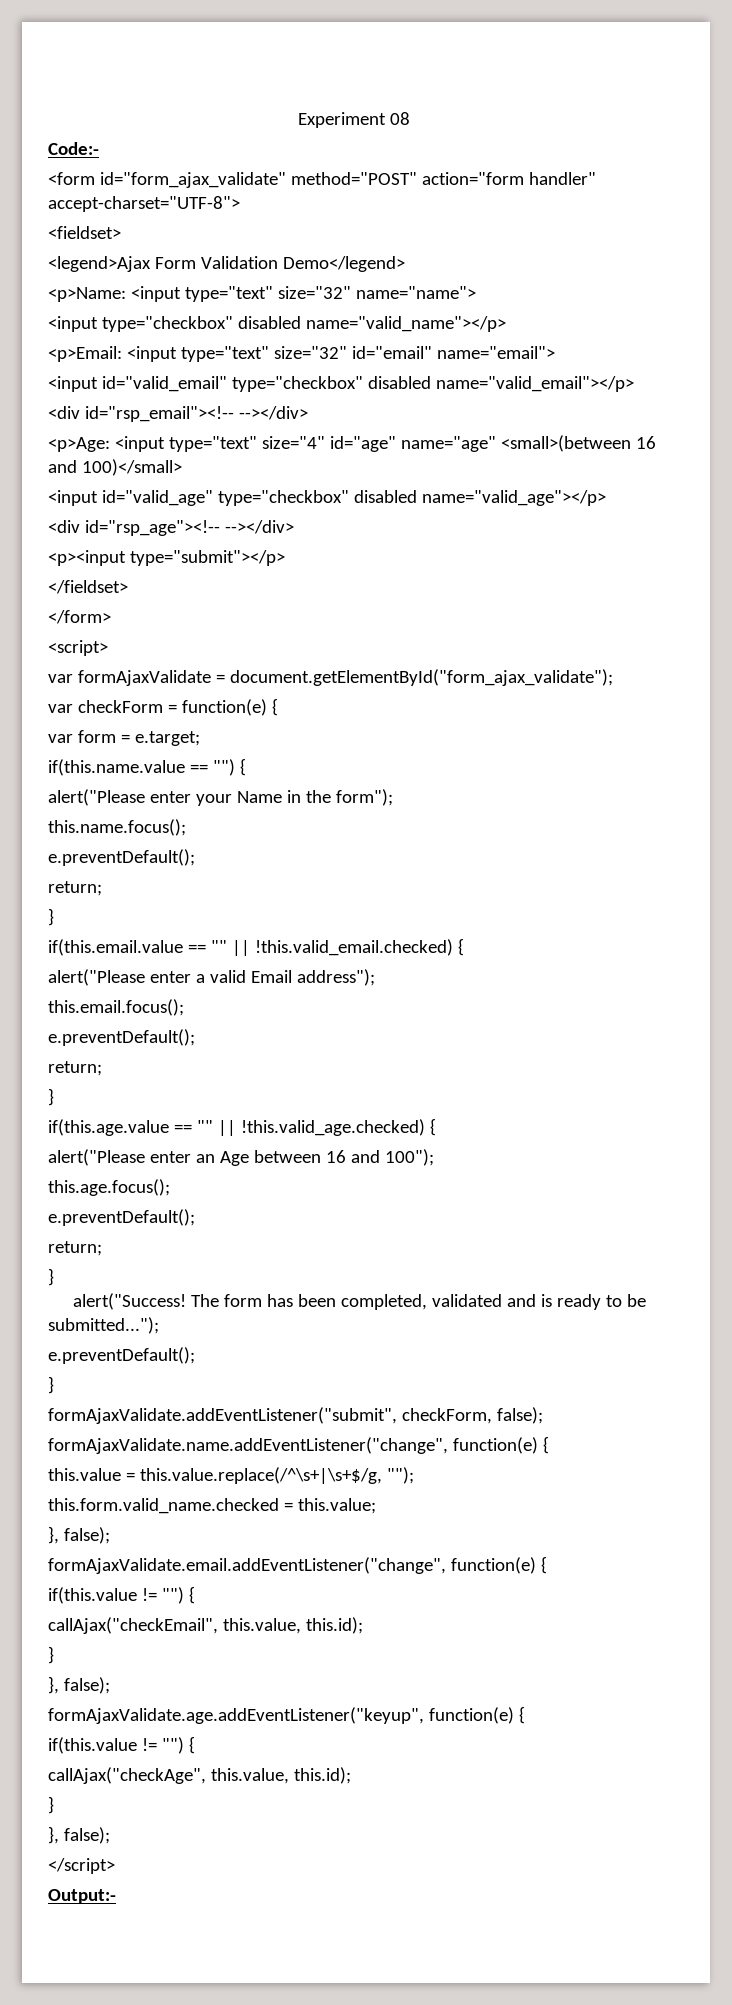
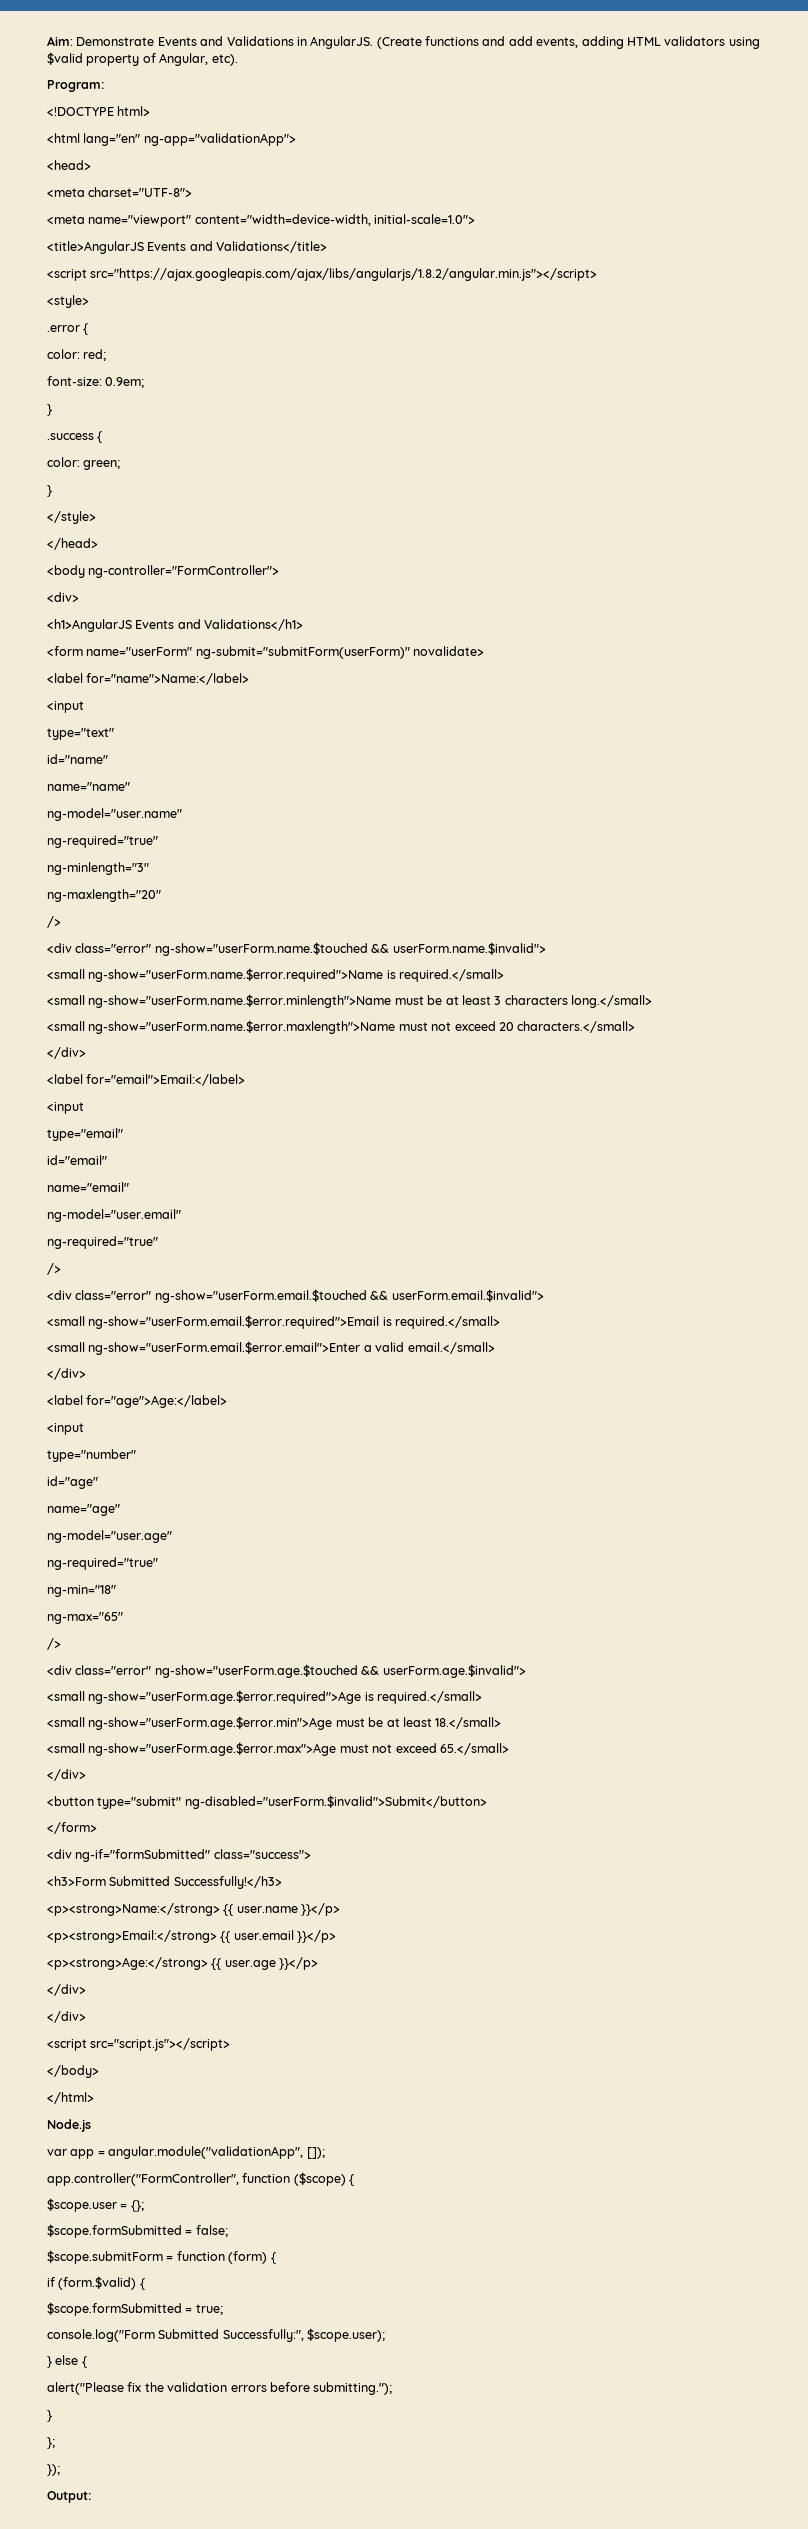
[298,112,410,128] [48,142,99,155] [48,172,596,188] [48,196,240,212] [48,226,121,239] [48,256,405,272] [48,286,476,302] [48,316,506,332] [48,346,555,362] [48,376,634,392] [48,406,308,422] [48,435,656,452] [48,459,182,476] [48,490,606,506] [48,520,294,536] [48,550,285,566] [48,580,128,594] [48,610,111,624] [48,640,108,656] [48,669,613,686] [48,698,278,716] [48,730,200,746] [48,758,246,776] [48,789,393,806] [48,819,186,836] [48,849,195,866] [48,881,102,896] [48,908,54,926] [48,938,464,956] [48,969,375,986] [48,999,184,1016] [48,1029,195,1046] [48,1061,102,1076] [48,1088,54,1106] [48,1118,436,1136] [48,1149,434,1166] [48,1179,170,1196] [48,1209,195,1226] [48,1241,102,1256] [48,1268,54,1286] [73,1293,647,1310] [48,1317,159,1334] [48,1347,195,1364] [48,1376,54,1394] [48,1407,543,1424] [48,1436,549,1454] [48,1467,414,1484] [48,1498,376,1514] [48,1526,110,1544] [48,1556,547,1574] [48,1586,195,1604] [48,1617,363,1634] [48,1646,54,1664] [48,1676,110,1694] [48,1706,525,1724] [48,1736,195,1754] [48,1767,351,1784] [48,1796,54,1814] [48,1826,110,1844] [48,1858,115,1874] [48,1889,116,1904] Experiment 08 // Code:- // <form id="form_ajax_validate" method="POST" action="form handler" accept-charset="UTF-8"> // <fieldset> // <legend>Ajax Form Validation Demo</legend> // <p>Name: <input type="text" size="32" name="name"> // <input type="checkbox" disabled name="valid_name"></p> // <p>Email: <input type="text" size="32" id="email" name="email"> // <input id="valid_email" type="checkbox" disabled name="valid_email"></p> // <div id="rsp_email"><!-- --></div> // <p>Age: <input type="text" size="4" id="age" name="age" <small>(between 16 and 100)</small> // <input id="valid_age" type="checkbox" disabled name="valid_age"></p> // <div id="rsp_age"><!-- --></div> // <p><input type="submit"></p> // </fieldset> // </form> // <script> // var formAjaxValidate = document.getElementById("form_ajax_validate"); // var checkForm = function(e) { // var form = e.target; // if(this.name.value == "") { // alert("Please enter your Name in the form"); // this.name.focus(); // e.preventDefault(); // return; // } // if(this.email.value == "" || !this.valid_email.checked) { // alert("Please enter a valid Email address"); // this.email.focus(); // e.preventDefault(); // return; // } // if(this.age.value == "" || !this.valid_age.checked) { // alert("Please enter an Age between 16 and 100"); // this.age.focus(); // e.preventDefault(); // return; // } // alert("Success! The form has been completed, validated and is ready to be submitted..."); // e.preventDefault(); // } // formAjaxValidate.addEventListener("submit", checkForm, false); // formAjaxValidate.name.addEventListener("change", function(e) { // this.value = this.value.replace(/^\s+|\s+$/g, ""); // this.form.valid_name.checked = this.value; // }, false); // formAjaxValidate.email.addEventListener("change", function(e) { // if(this.value != "") { // callAjax("checkEmail", this.value, this.id); // } // }, false); // formAjaxValidate.age.addEventListener("keyup", function(e) { // if(this.value != "") { // callAjax("checkAge", this.value, this.id); // } // }, false); // </script> // Output:- -> [47,36,760,49] [47,52,238,66] [47,80,104,92] [47,106,151,116] [47,133,296,146] [47,160,91,170] [47,187,193,197] [47,214,476,227] [47,241,328,254] [47,268,598,281] [47,295,89,308] [47,323,89,335] [47,349,107,361] [47,376,145,388] [47,404,52,416] [47,431,103,443] [47,457,121,470] [47,485,52,497] [47,511,96,524] [47,538,98,550] [47,565,280,578] [47,592,79,602] [47,619,304,632] [47,646,485,659] [47,673,250,685] [47,701,84,713] [47,728,114,740] [47,754,108,764] [47,782,130,791] [47,808,182,821] [47,835,158,848] [47,862,149,875] [47,889,161,902] [47,916,61,928] [47,942,546,956] [47,968,505,982] [47,994,652,1008] [47,1020,636,1034] [47,1047,86,1059] [47,1074,246,1086] [47,1102,84,1114] [47,1128,123,1141] [47,1155,107,1165] [47,1182,129,1192] [47,1209,181,1222] [47,1236,158,1249] [47,1263,61,1275] [47,1289,544,1303] [47,1315,501,1329] [47,1341,495,1355] [47,1368,86,1380] [47,1395,228,1408] [47,1423,84,1435] [47,1449,136,1462] [47,1476,98,1489] [47,1504,120,1516] [47,1530,172,1543] [47,1557,158,1570] [47,1585,116,1597] [47,1612,123,1624] [47,1638,61,1650] [47,1664,526,1678] [47,1690,483,1704] [47,1716,502,1730] [47,1742,509,1756] [47,1769,86,1781] [47,1795,487,1809] [47,1822,97,1834] [47,1849,311,1862] [47,1876,282,1889] [47,1903,341,1916] [47,1930,337,1943] [47,1957,319,1970] [47,1984,86,1996] [47,2011,86,2023] [47,2038,231,2051] [47,2065,99,2078] [47,2092,94,2104] [47,2119,91,2132] [47,2146,325,2159] [47,2172,355,2186] [47,2198,144,2212] [47,2224,228,2238] [47,2250,276,2264] [47,2276,145,2290] [47,2302,223,2316] [47,2328,386,2342] [47,2355,87,2368] [47,2382,393,2395] [47,2410,52,2422] [47,2437,55,2449] [47,2464,60,2476] [47,2491,91,2503] Aim: Demonstrate Events and Validations in AngularJS. (Create functions and add events, adding HTML validators using $valid property of Angular, etc). // Program: // <!DOCTYPE html> // <html lang="en" ng-app="validationApp"> // <head> // <meta charset="UTF-8"> // <meta name="viewport" content="width=device-width, initial-scale=1.0"> // <title>AngularJS Events and Validations</title> // <script src="https://ajax.googleapis.com/ajax/libs/angularjs/1.8.2/angular.min.js"></script> // <style> // .error { // color: red; // font-size: 0.9em; // } // .success { // color: green; // } // </style> // </head> // <body ng-controller="FormController"> // <div> // <h1>AngularJS Events and Validations</h1> // <form name="userForm" ng-submit="submitForm(userForm)" novalidate> // <label for="name">Name:</label> // <input // type="text" // id="name" // name="name" // ng-model="user.name" // ng-required="true" // ng-minlength="3" // ng-maxlength="20" // /> // <div class="error" ng-show="userForm.name.$touched && userForm.name.$invalid"> // <small ng-show="userForm.name.$error.required">Name is required.</small> // <small ng-show="userForm.name.$error.minlength">Name must be at least 3 characters long.</small> // <small ng-show="userForm.name.$error.maxlength">Name must not exceed 20 characters.</small> // </div> // <label for="email">Email:</label> // <input // type="email" // id="email" // name="email" // ng-model="user.email" // ng-required="true" // /> // <div class="error" ng-show="userForm.email.$touched && userForm.email.$invalid"> // <small ng-show="userForm.email.$error.required">Email is required.</small> // <small ng-show="userForm.email.$error.email">Enter a valid email.</small> // </div> // <label for="age">Age:</label> // <input // type="number" // id="age" // name="age" // ng-model="user.age" // ng-required="true" // ng-min="18" // ng-max="65" // /> // <div class="error" ng-show="userForm.age.$touched && userForm.age.$invalid"> // <small ng-show="userForm.age.$error.required">Age is required.</small> // <small ng-show="userForm.age.$error.min">Age must be at least 18.</small> // <small ng-show="userForm.age.$error.max">Age must not exceed 65.</small> // </div> // <button type="submit" ng-disabled="userForm.$invalid">Submit</button> // </form> // <div ng-if="formSubmitted" class="success"> // <h3>Form Submitted Successfully!</h3> // <p><strong>Name:</strong> {{ user.name }}</p> // <p><strong>Email:</strong> {{ user.email }}</p> // <p><strong>Age:</strong> {{ user.age }}</p> // </div> // </div> // <script src="script.js"></script> // </body> // </html> // Node.js // var app = angular.module("validationApp", []); // app.controller("FormController", function ($scope) { // $scope.user = {}; // $scope.formSubmitted = false; // $scope.submitForm = function (form) { // if (form.$valid) { // $scope.formSubmitted = true; // console.log("Form Submitted Successfully:", $scope.user); // } else { // alert("Please fix the validation errors before submitting."); // } // }; // }); // Output:

